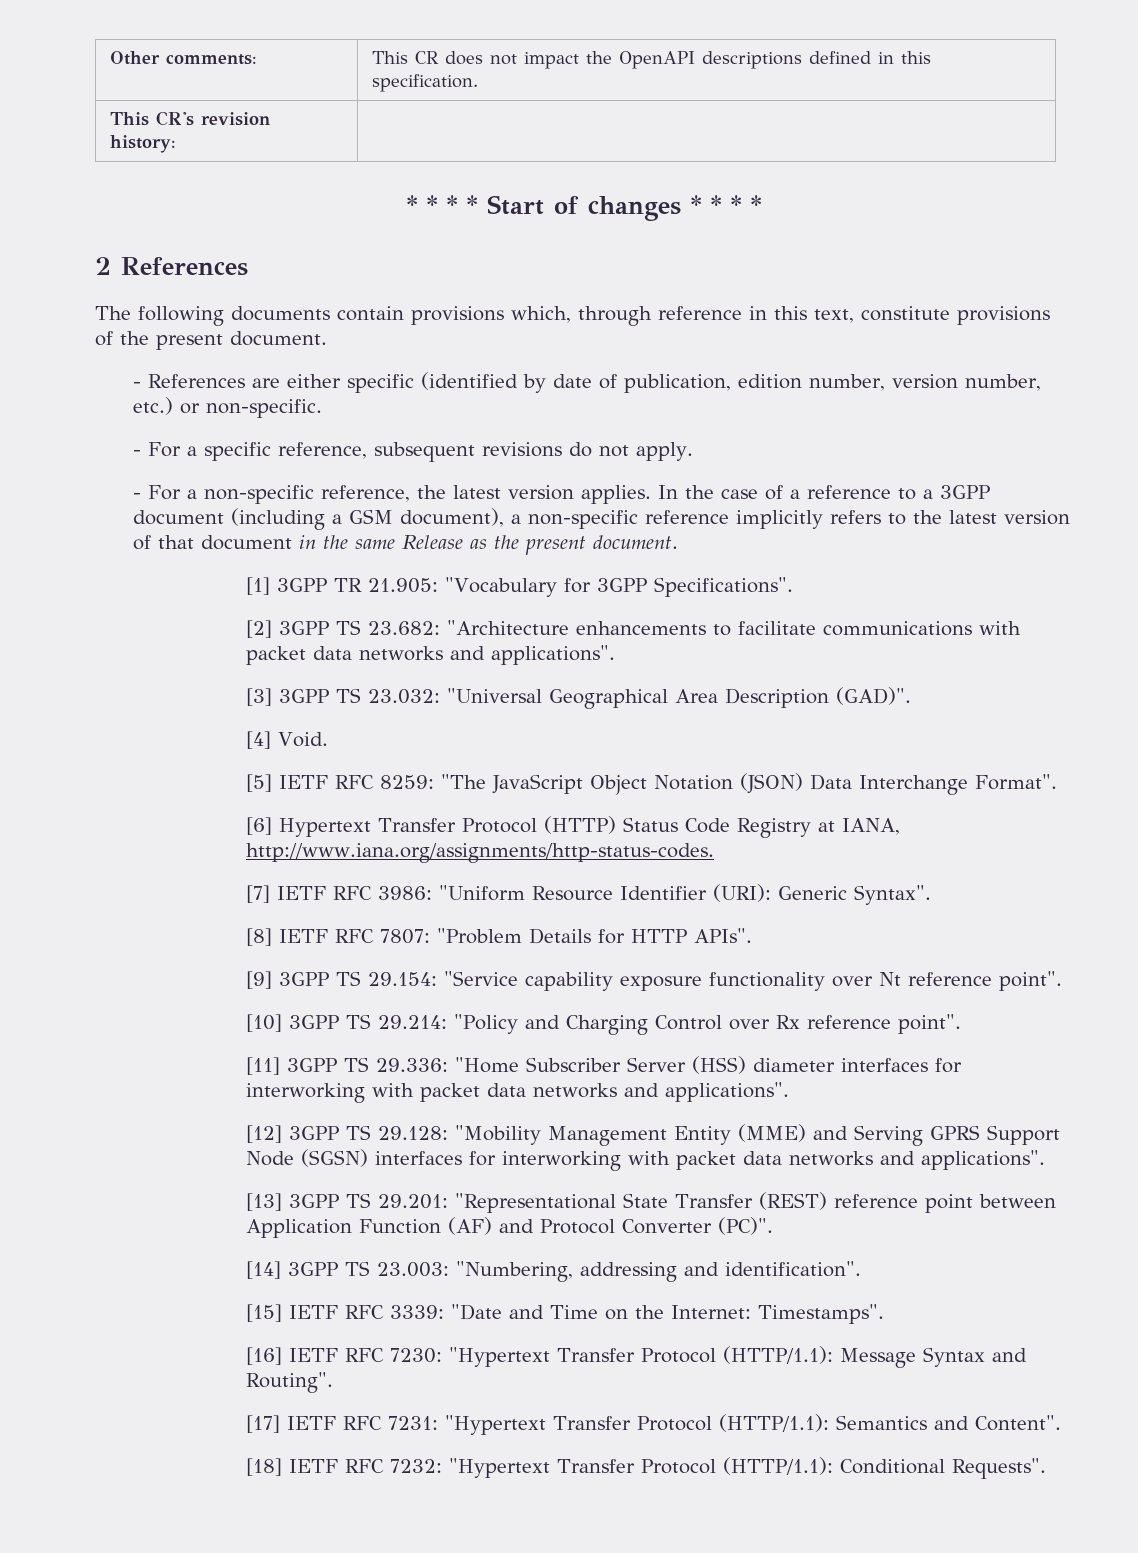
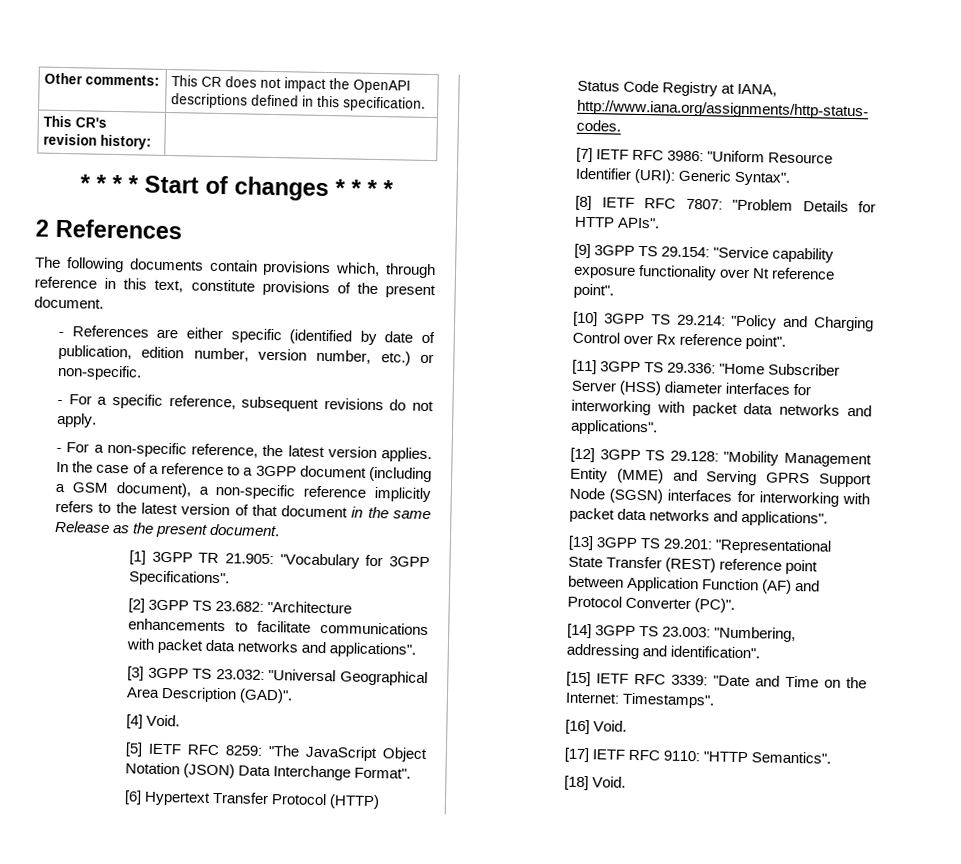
[289,1346,1028,1368] [246,1372,334,1393] [246,1414,1062,1435] [246,1457,1047,1479] IETF RFC 7230: "Hypertext Transfer Protocol (HTTP/1.1): Message Syntax and Routing". // [17] IETF RFC 7231: "Hypertext Transfer Protocol (HTTP/1.1): Semantics and Content". // [18] IETF RFC 7232: "Hypertext Transfer Protocol (HTTP/1.1): Conditional Requests". -> [593,720,628,732] [564,747,832,764] [564,775,627,791] Void. // [17] IETF RFC 9110: "HTTP Semantics". // [18] Void.

